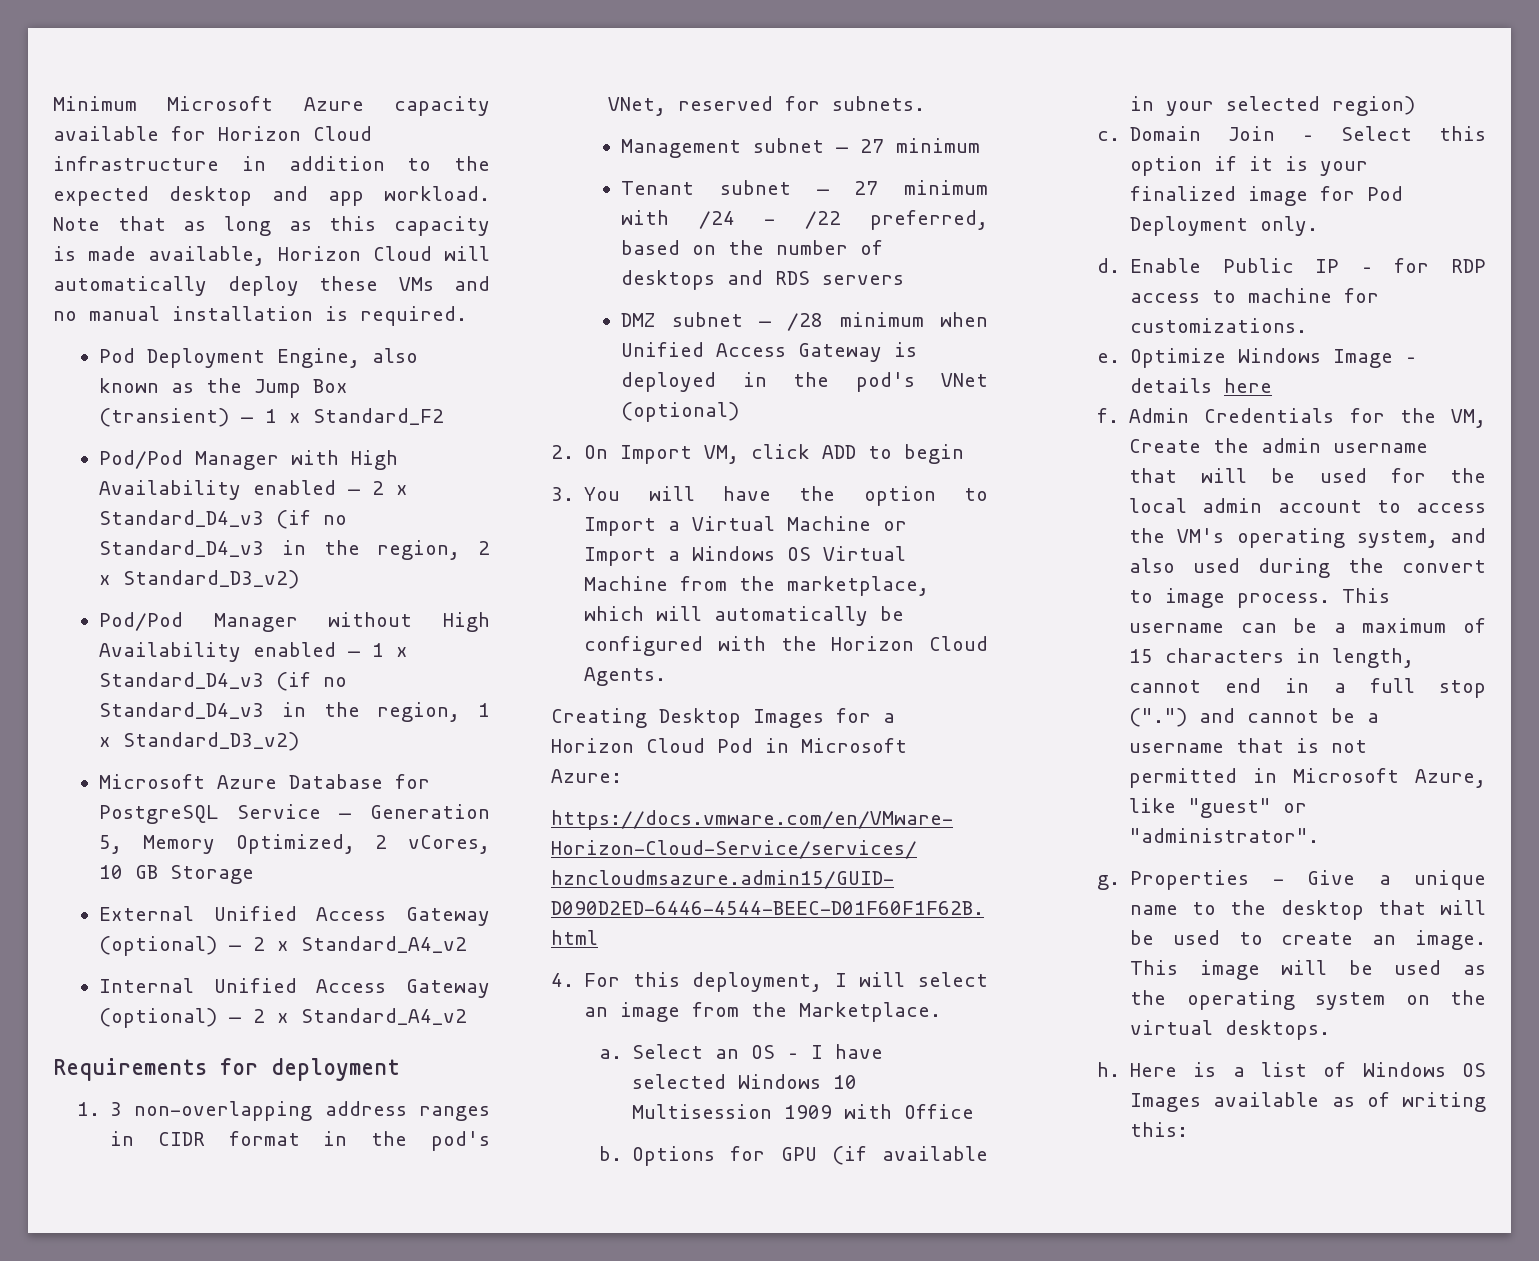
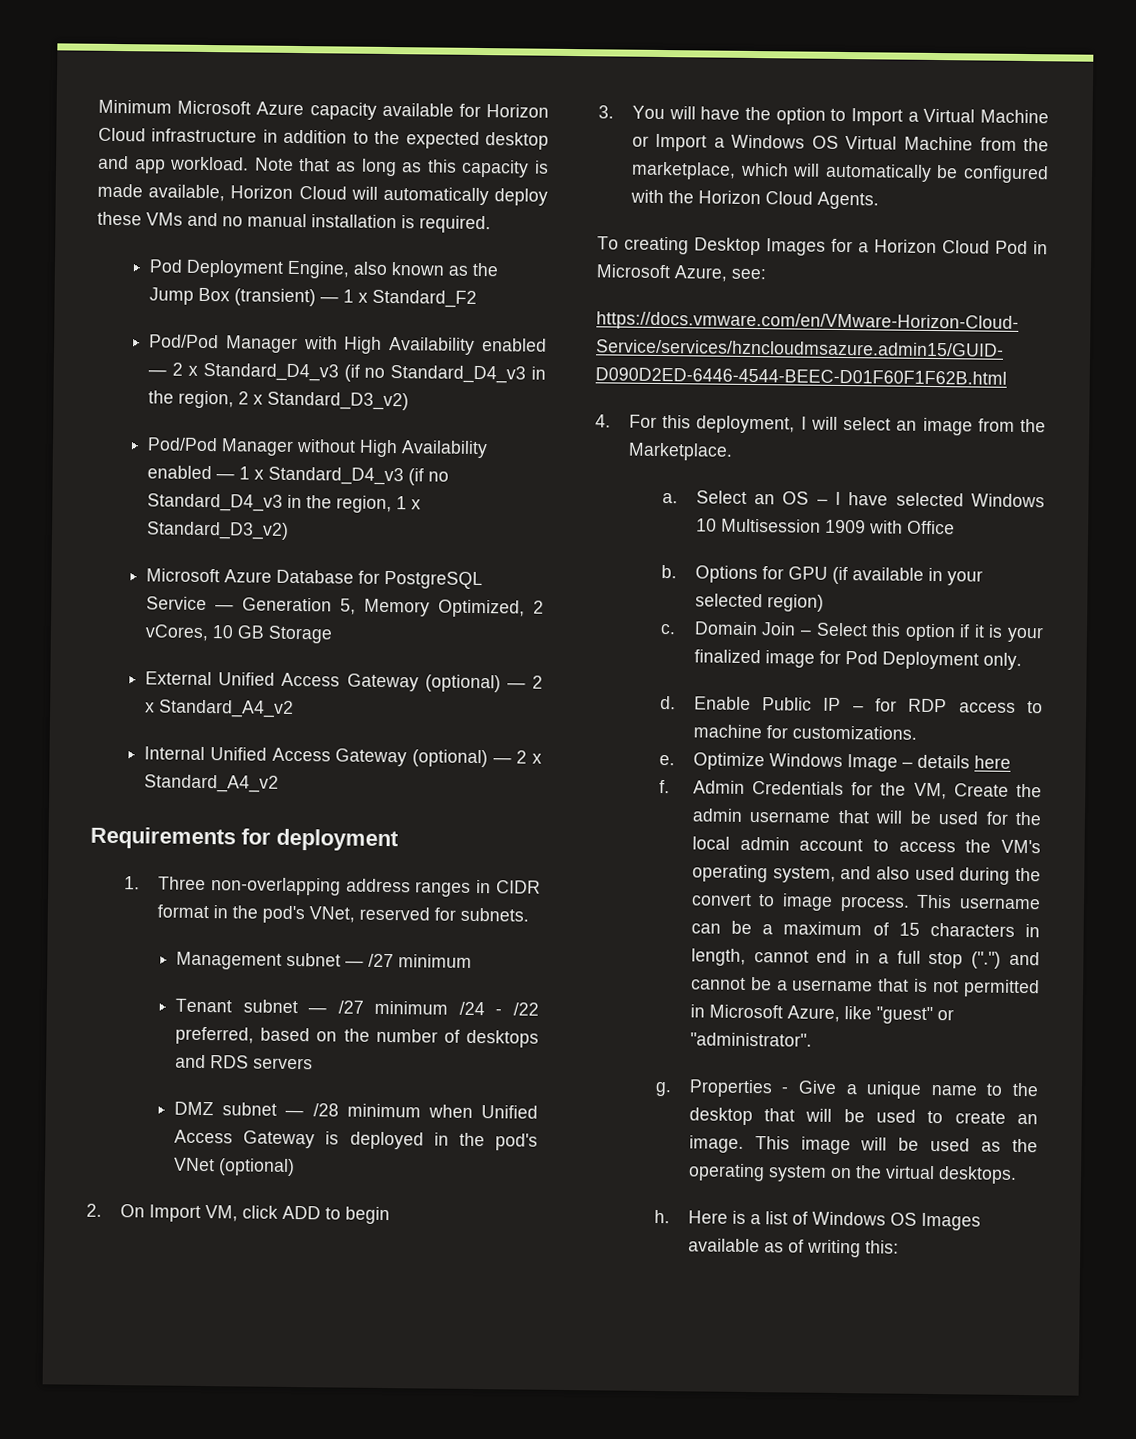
[110,1102,123,1116] 3 -> [157,876,206,891] Three
[860,139,885,153] 27 -> [368,953,395,968] /27
[854,180,988,195] [621,210,670,225] 27 minimum with -> [337,1000,449,1015] /27 minimum
[551,708,647,728] Creating -> [597,236,689,255] To creating
[551,769,622,783] Azure: -> [674,265,766,282] Azure, see:

